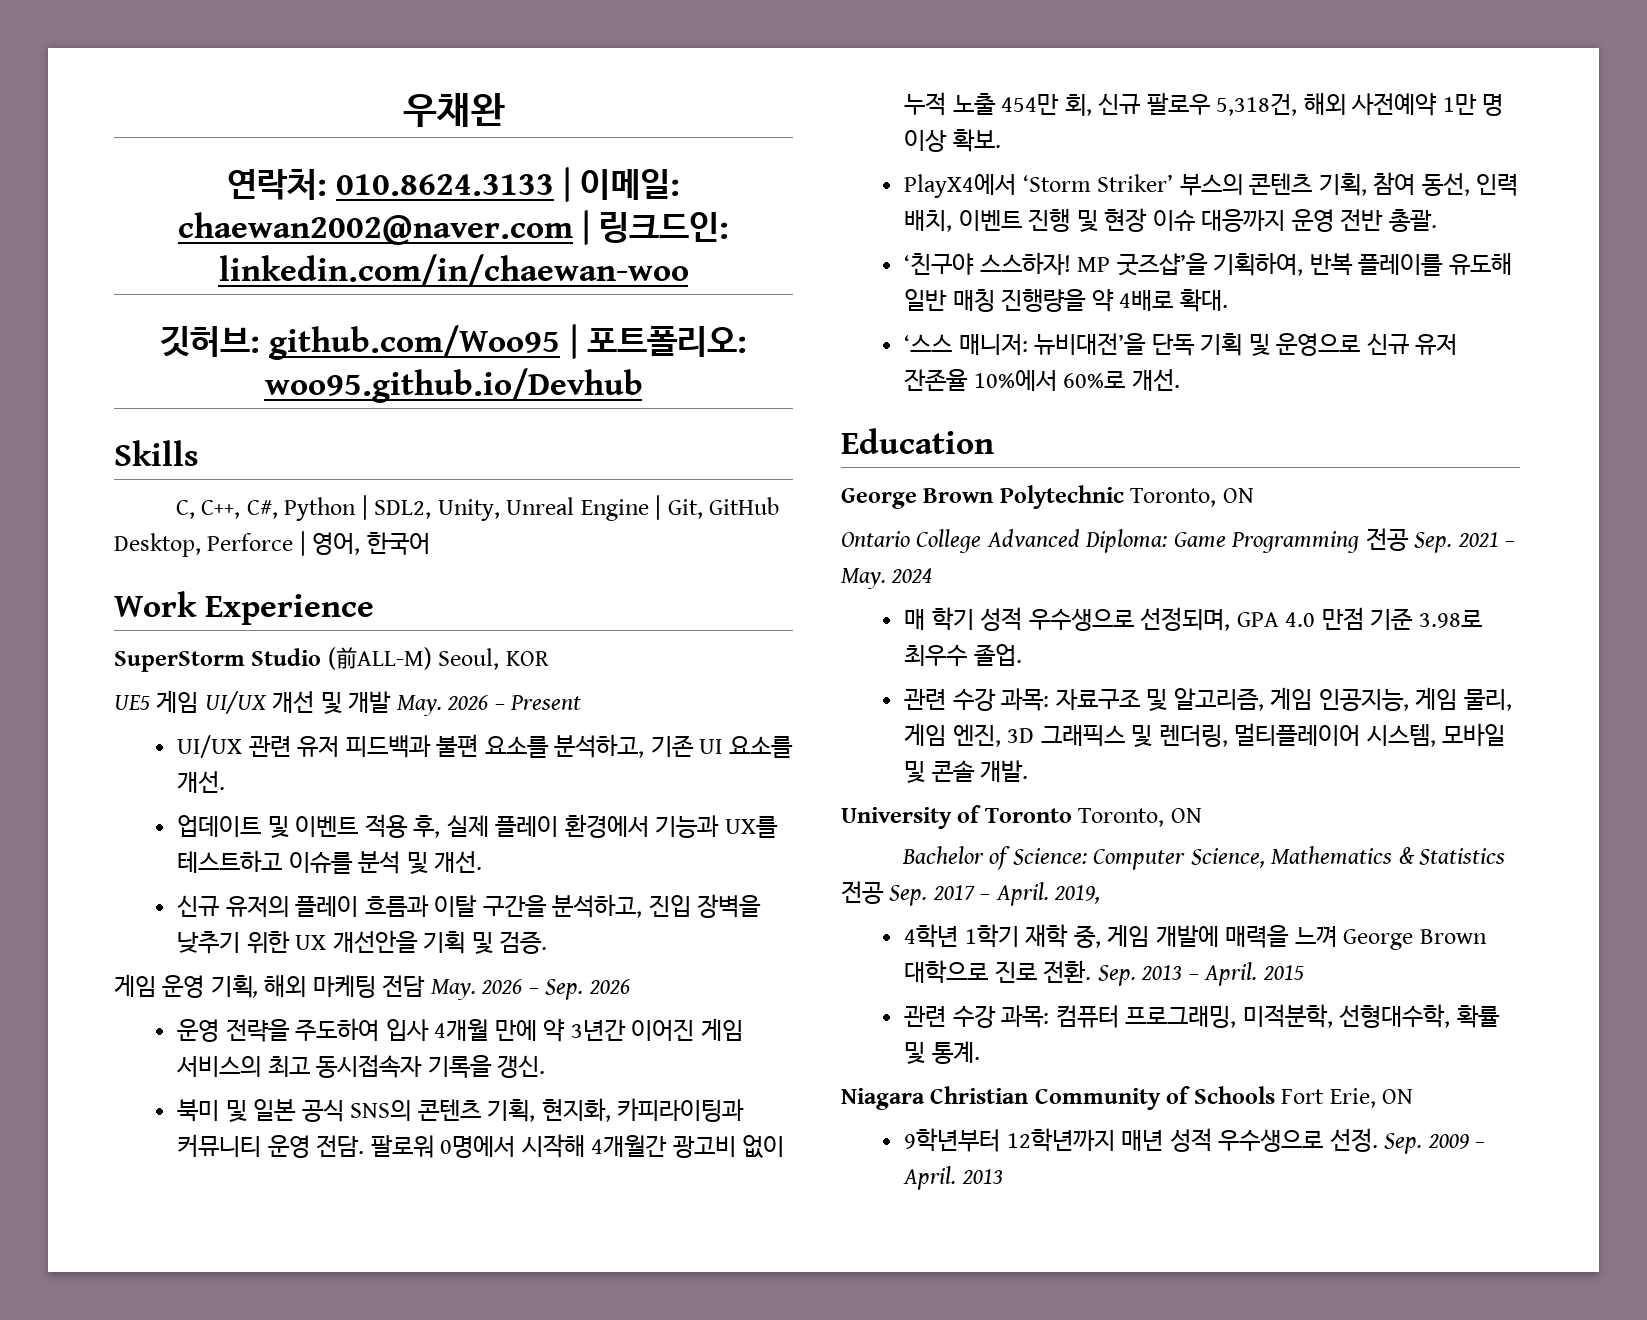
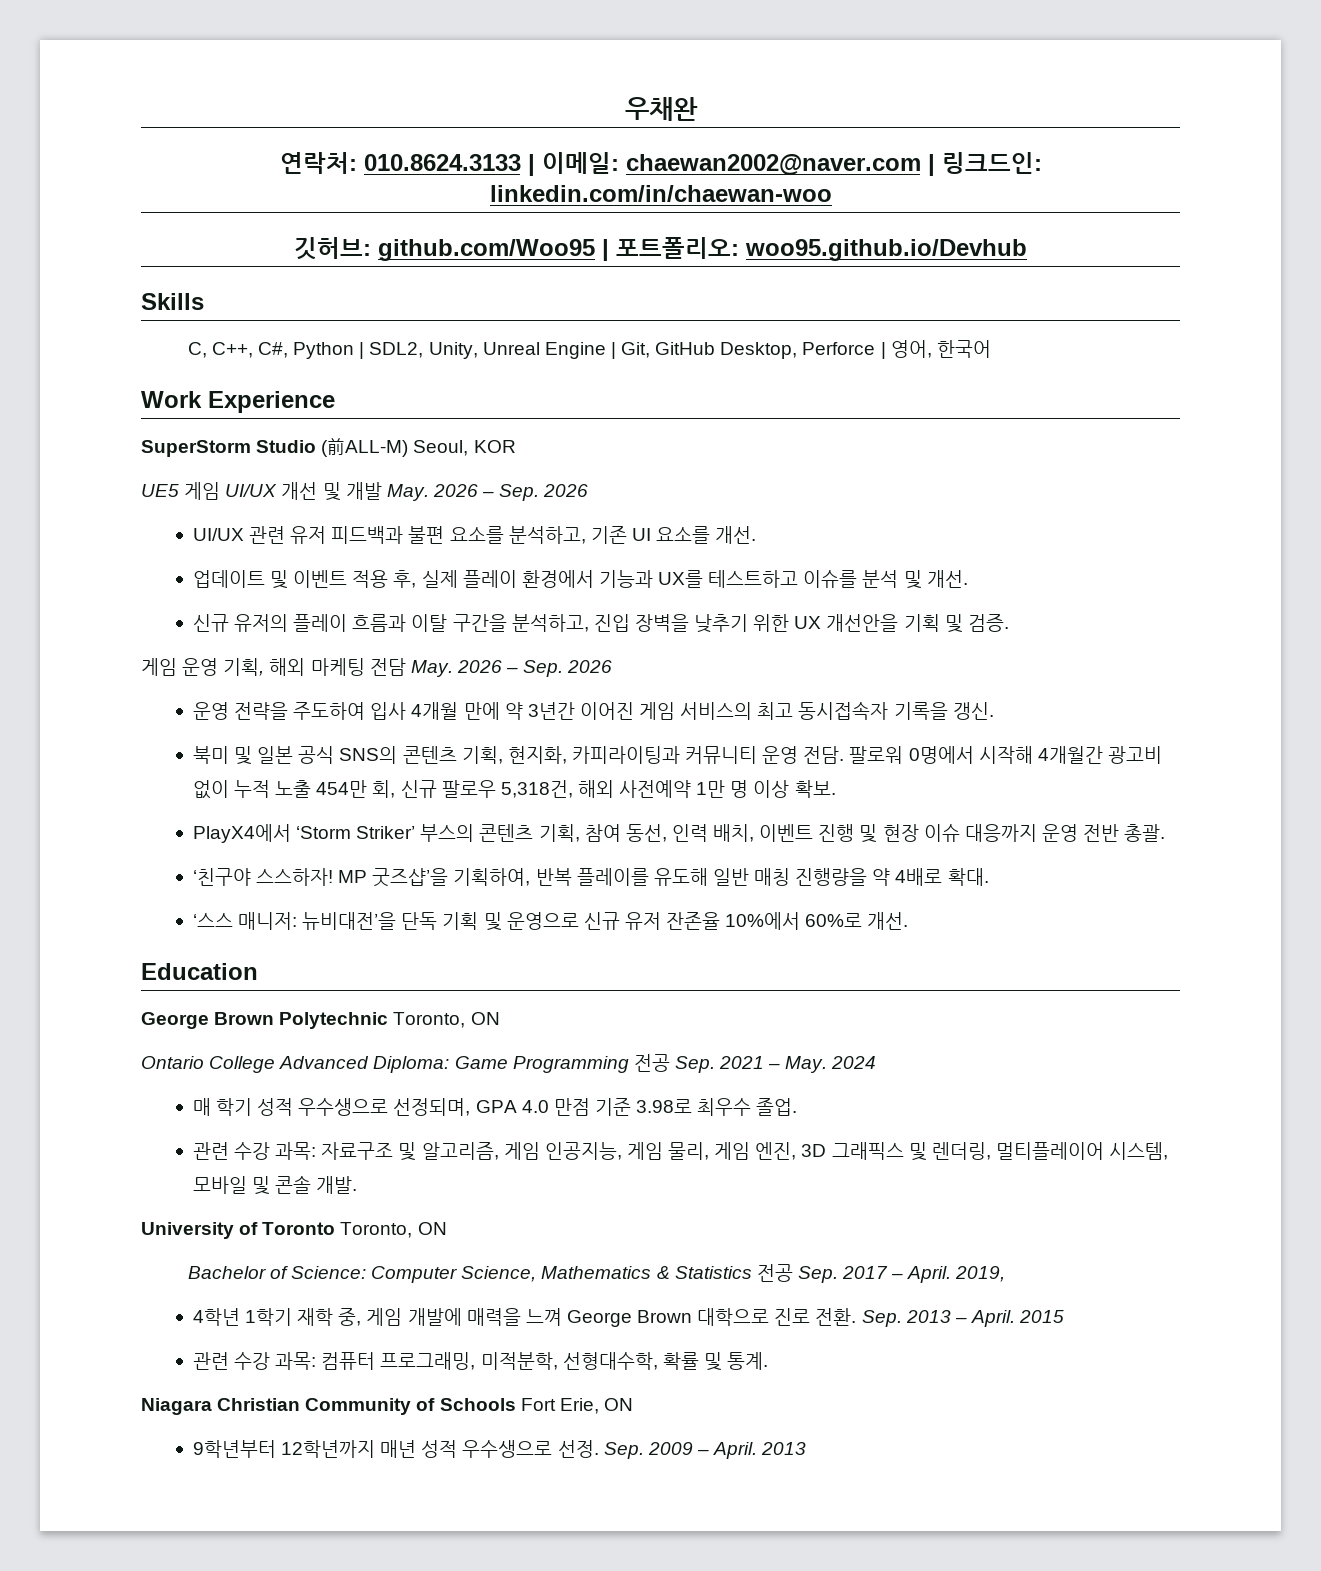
[510,695,582,710] Present -> [499,484,589,501] Sep. 2026

